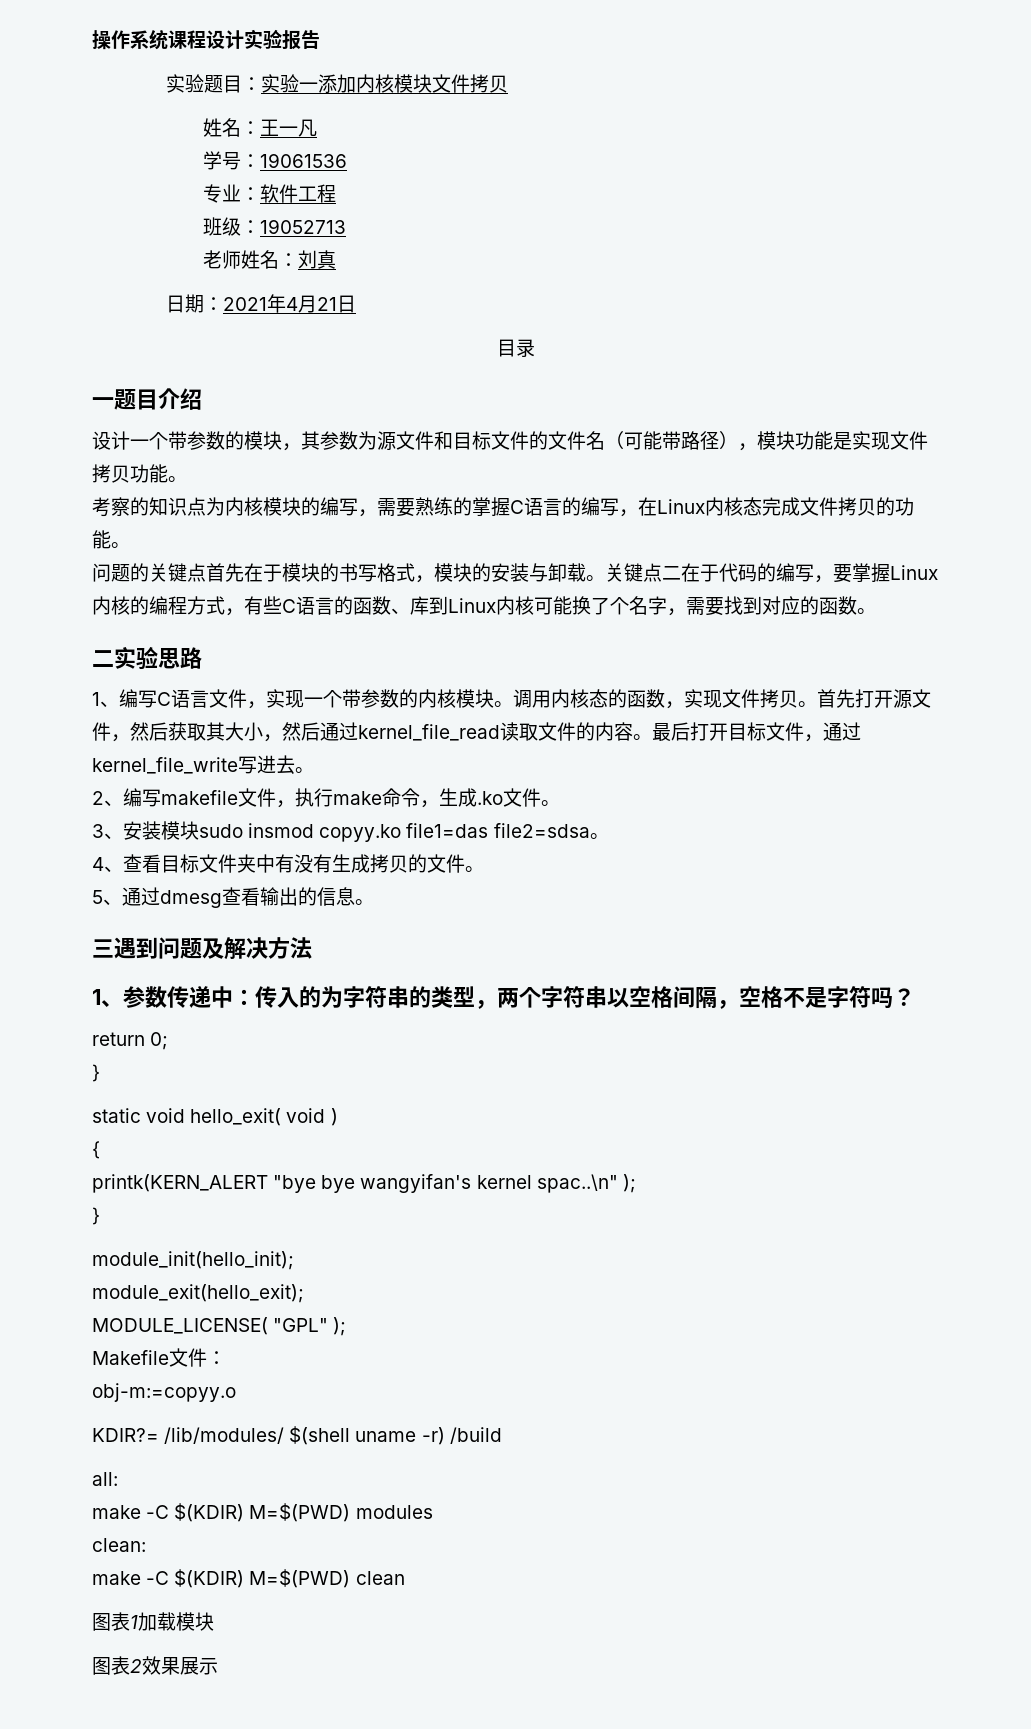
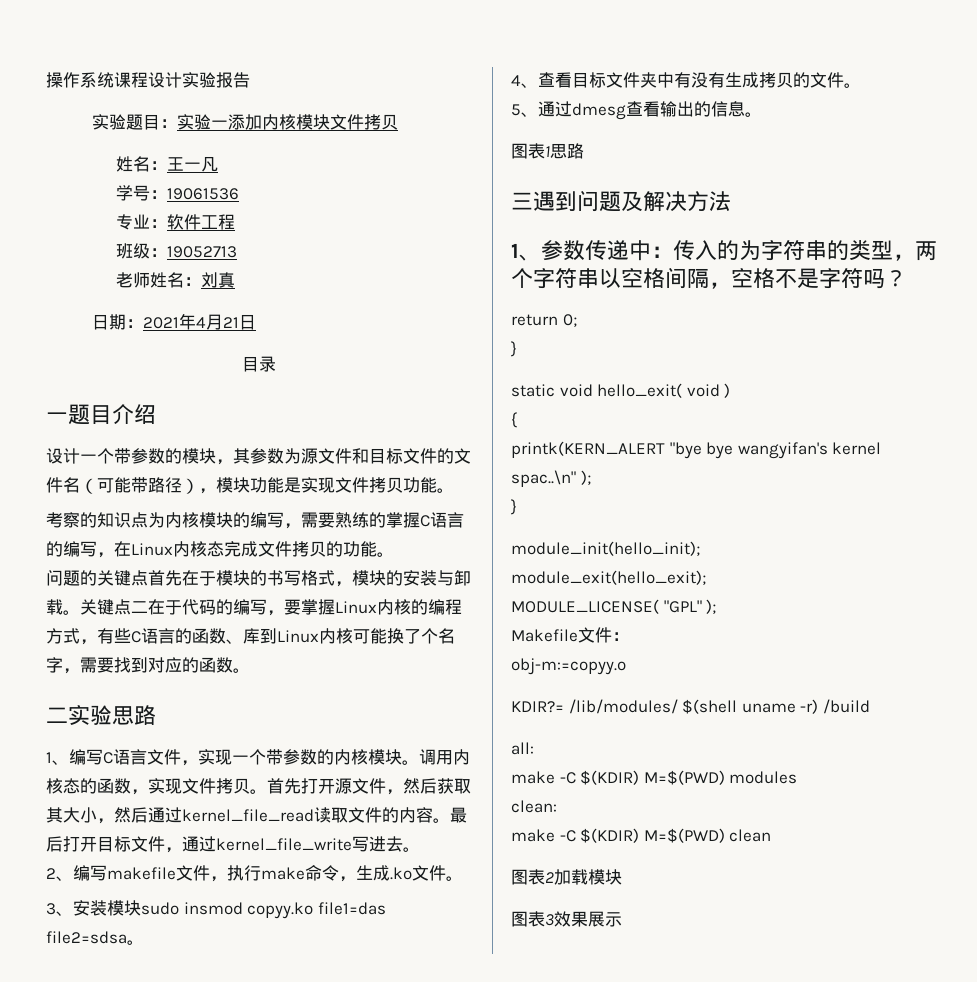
(374, 902) none -> [511,143,584,159] // 图表1思路
[130,1615,138,1629] 1 -> [545,872,554,883] 2
[130,1659,142,1673] 2 -> [545,914,554,926] 3

